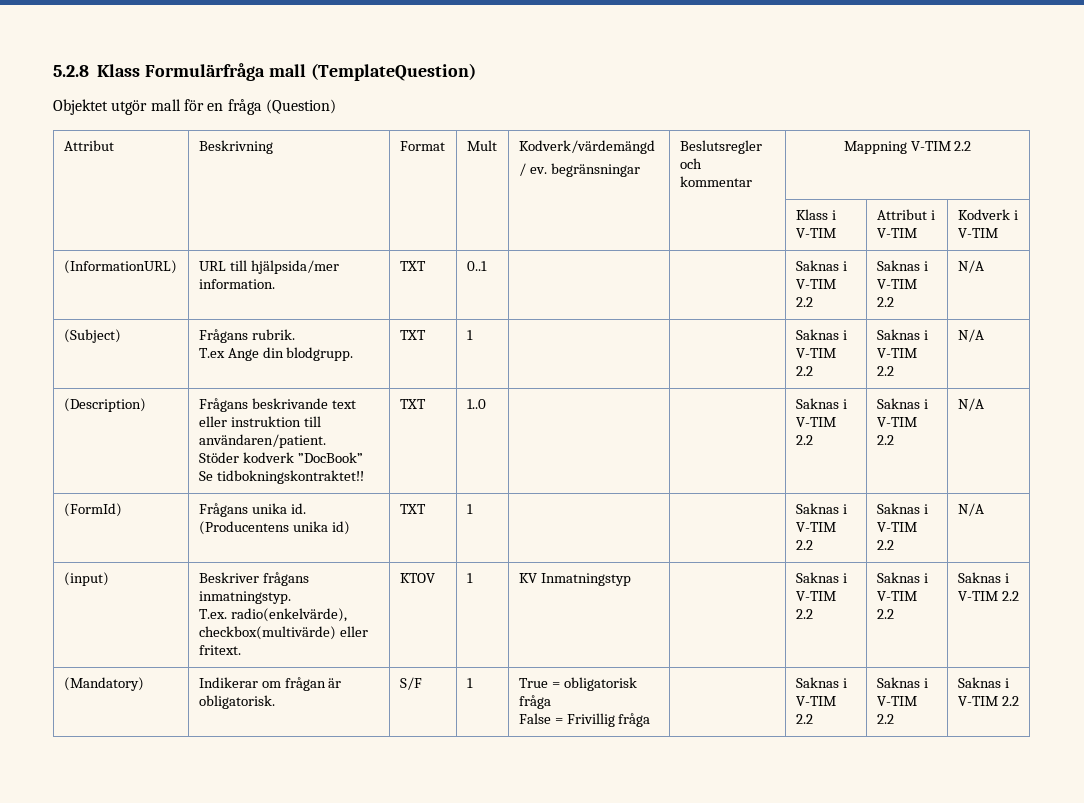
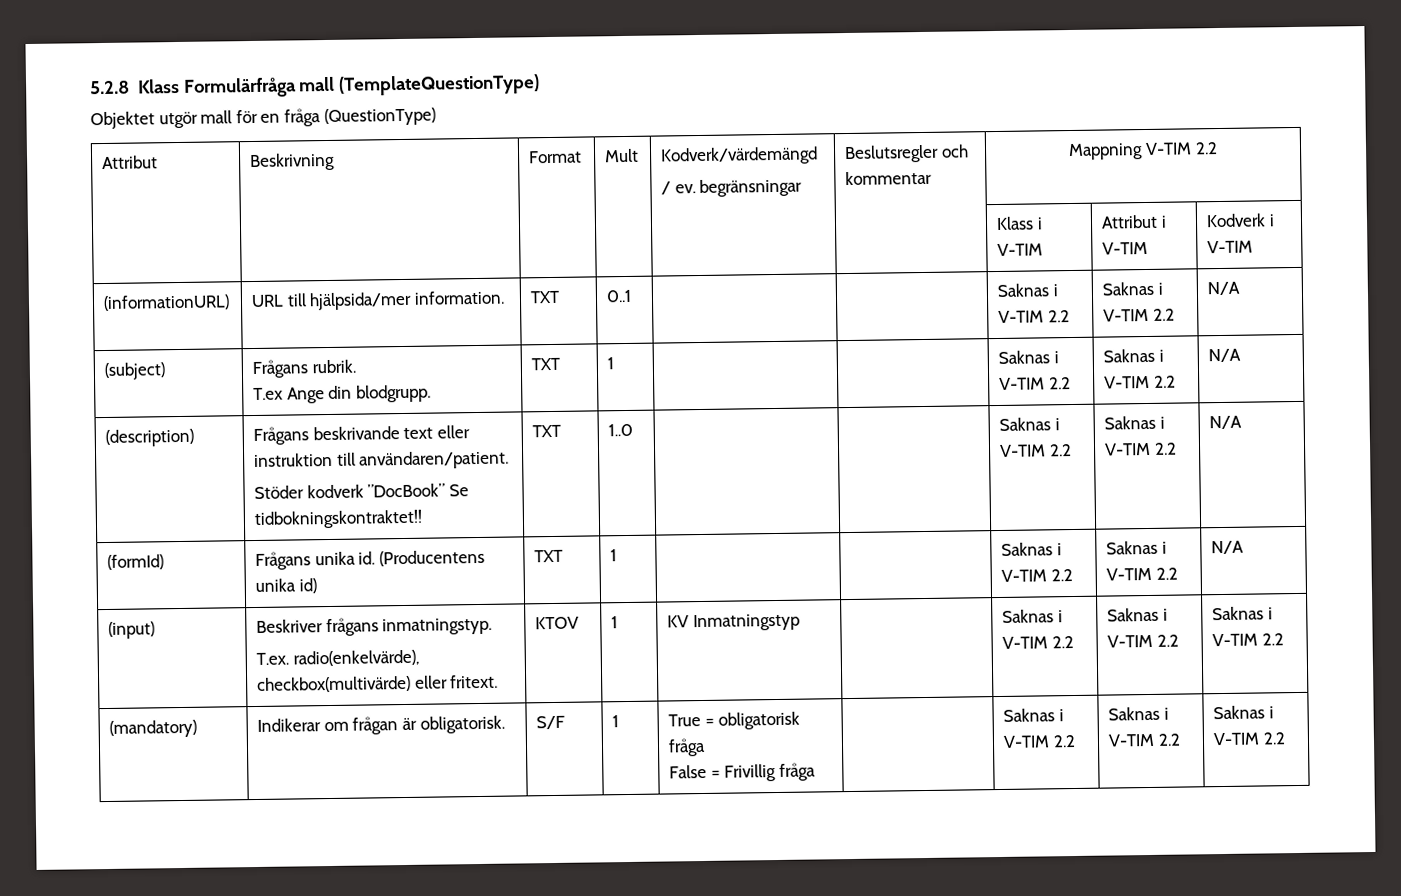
[310,63,476,81] (TemplateQuestion) -> [338,74,541,96] (TemplateQuestionType)
[265,99,336,114] (Question) -> [323,107,436,127] (QuestionType)
[63,260,177,274] (InformationURL) -> [103,294,231,312] (informationURL)
[63,329,121,343] (Subject) -> [104,362,167,380] (subject)
[63,398,146,412] (Description) -> [105,428,195,447] (description)
[63,503,122,517] (FormId) -> [107,554,165,570] (formId)
[63,677,144,691] (Mandatory) -> [109,719,198,738] (mandatory)

